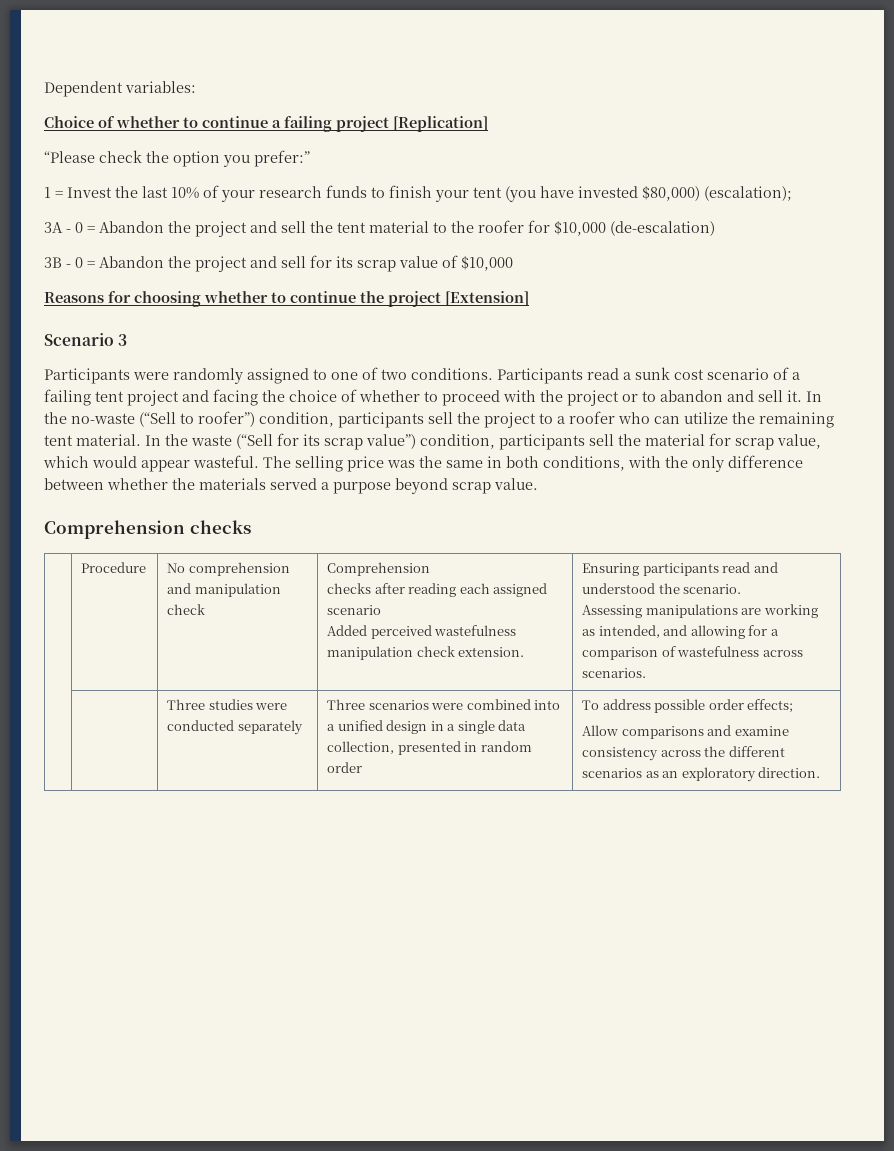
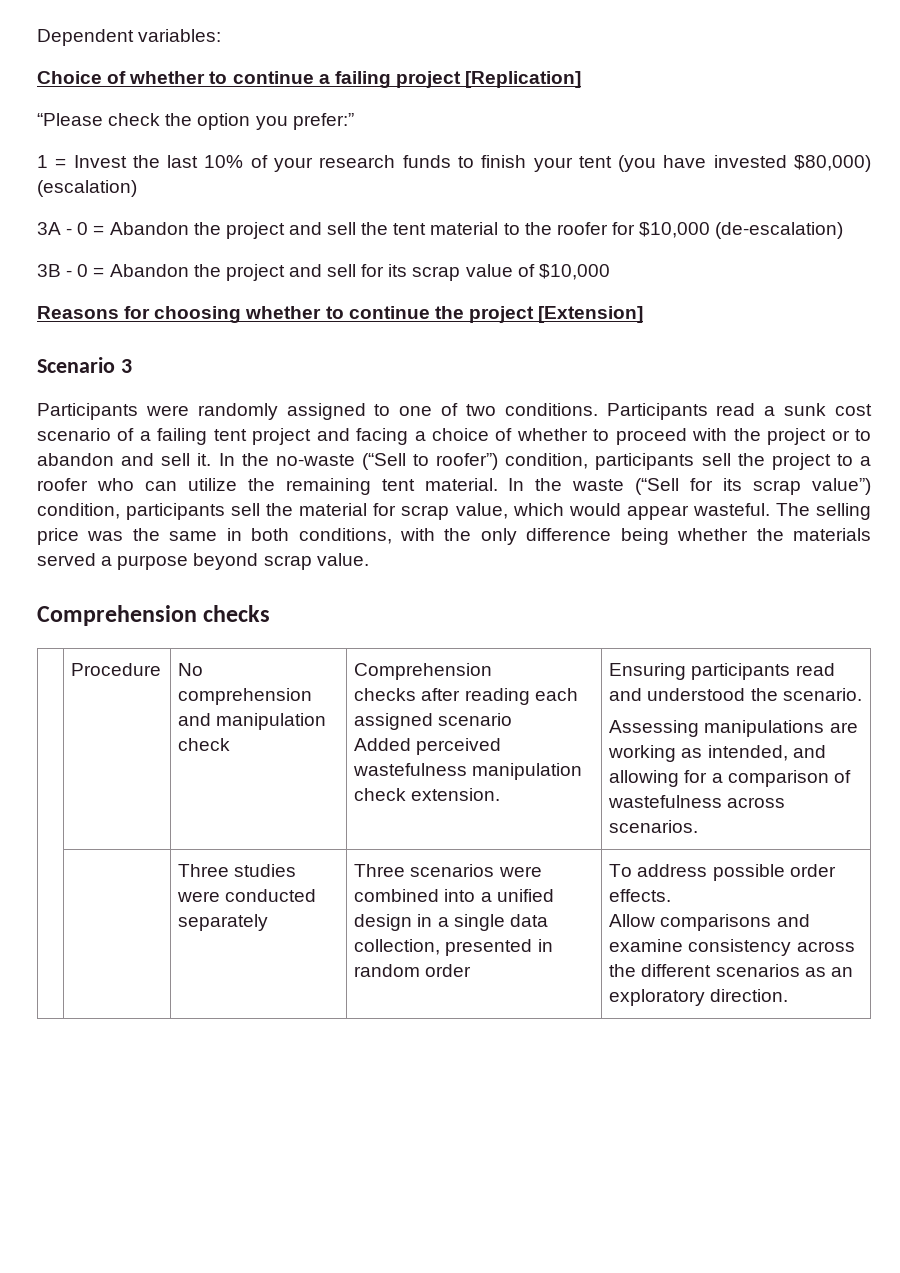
[704,186,792,201] (escalation); -> [37,180,137,197] (escalation)
[262,390,285,402] the -> [414,431,426,441] a
[44,478,104,490] between -> [620,528,669,545] being
[747,699,794,713] effects; -> [609,889,672,902] effects.

